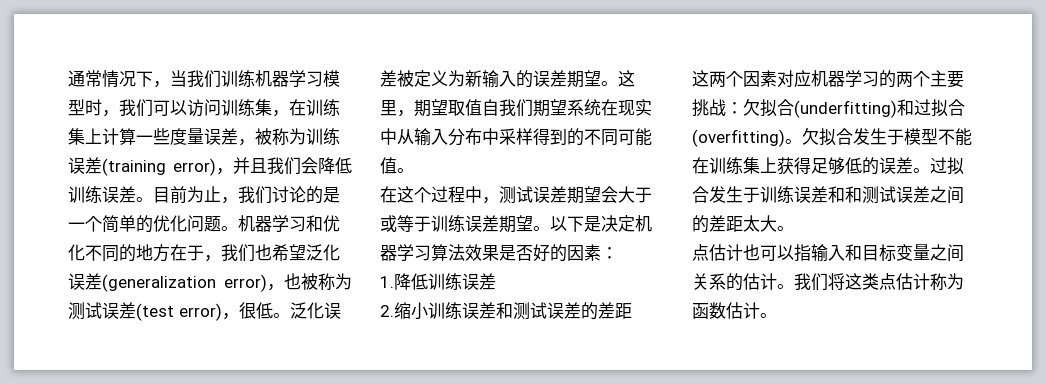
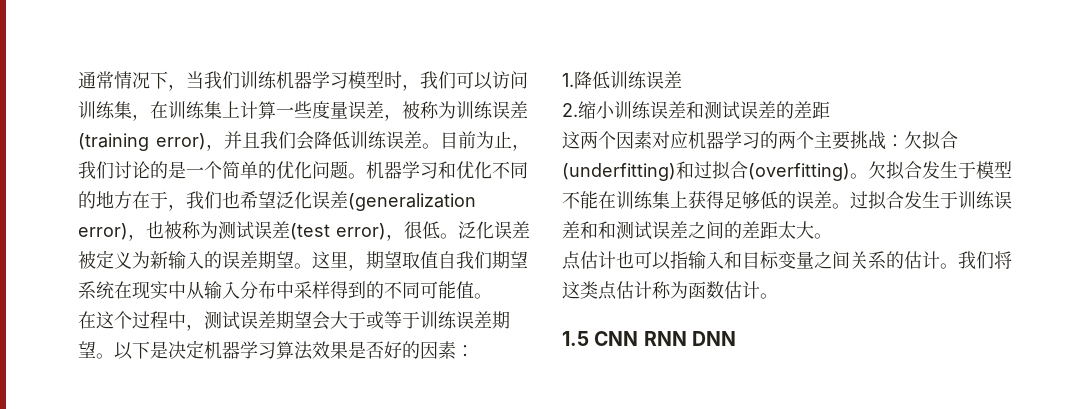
(777, 315) none -> [562,331,736,346] // 1.5 CNN RNN DNN

